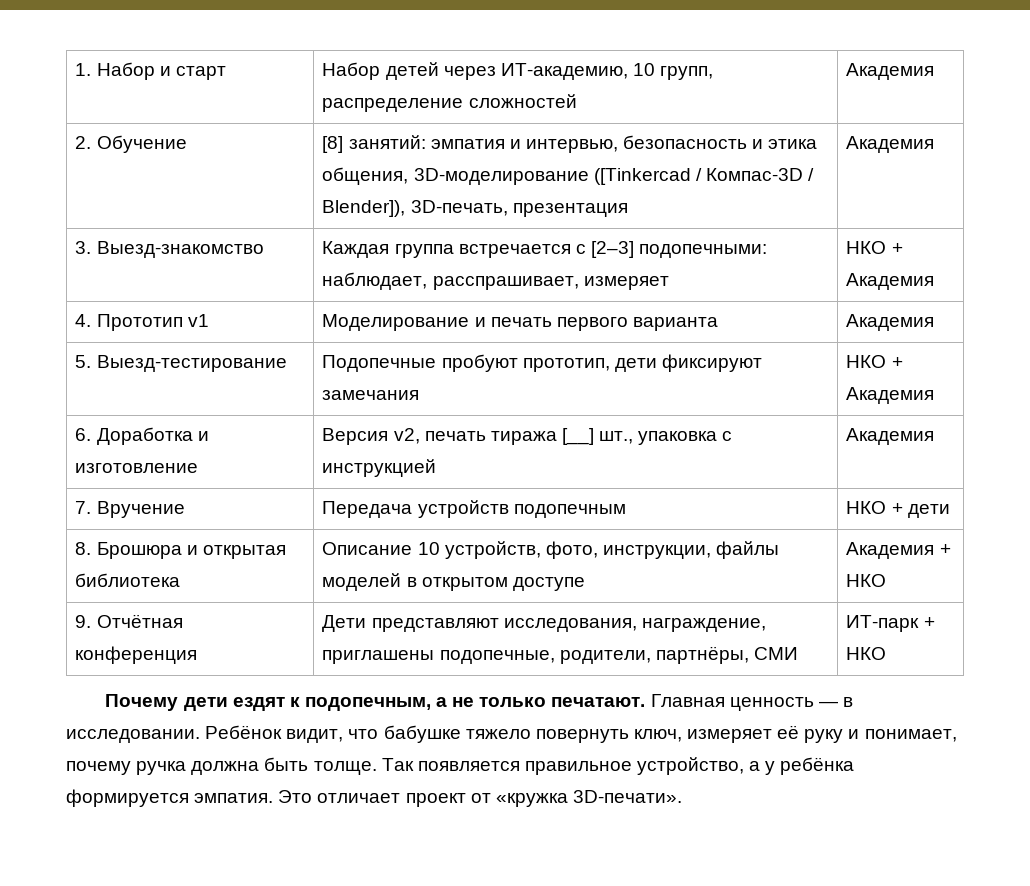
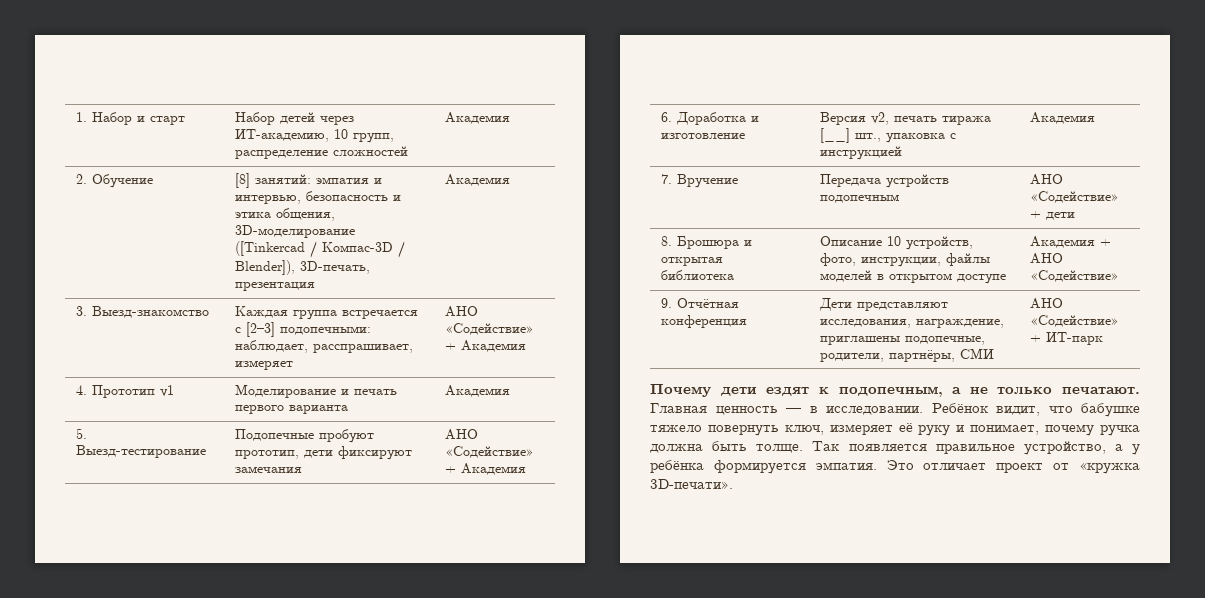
[846,241,887,254] НКО -> [445,306,479,317] [445,323,535,335] АНО «Содействие»
[846,355,887,368] НКО -> [445,429,479,440] [445,446,535,458] АНО «Содействие»
[846,501,887,514] НКО -> [1030,174,1064,185] [1030,191,1120,203] АНО «Содействие»
[846,574,887,587] НКО -> [1030,253,1064,264] [1030,270,1120,282] АНО «Содействие»
(798, 653) none -> [1030,298,1064,309] [1030,315,1120,327] [1030,335,1042,342] АНО «Содействие» +
[923,617,935,628] [846,647,887,660] + НКО -> (1104, 338) none

